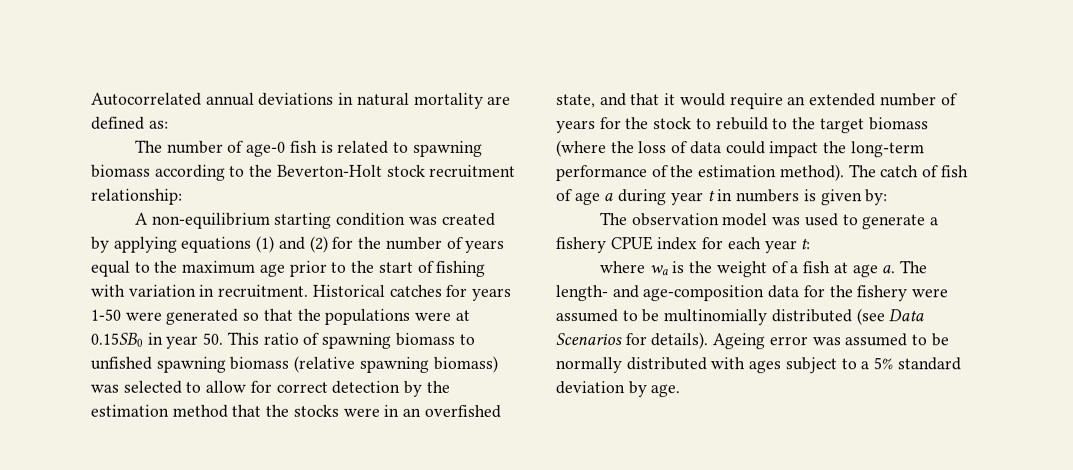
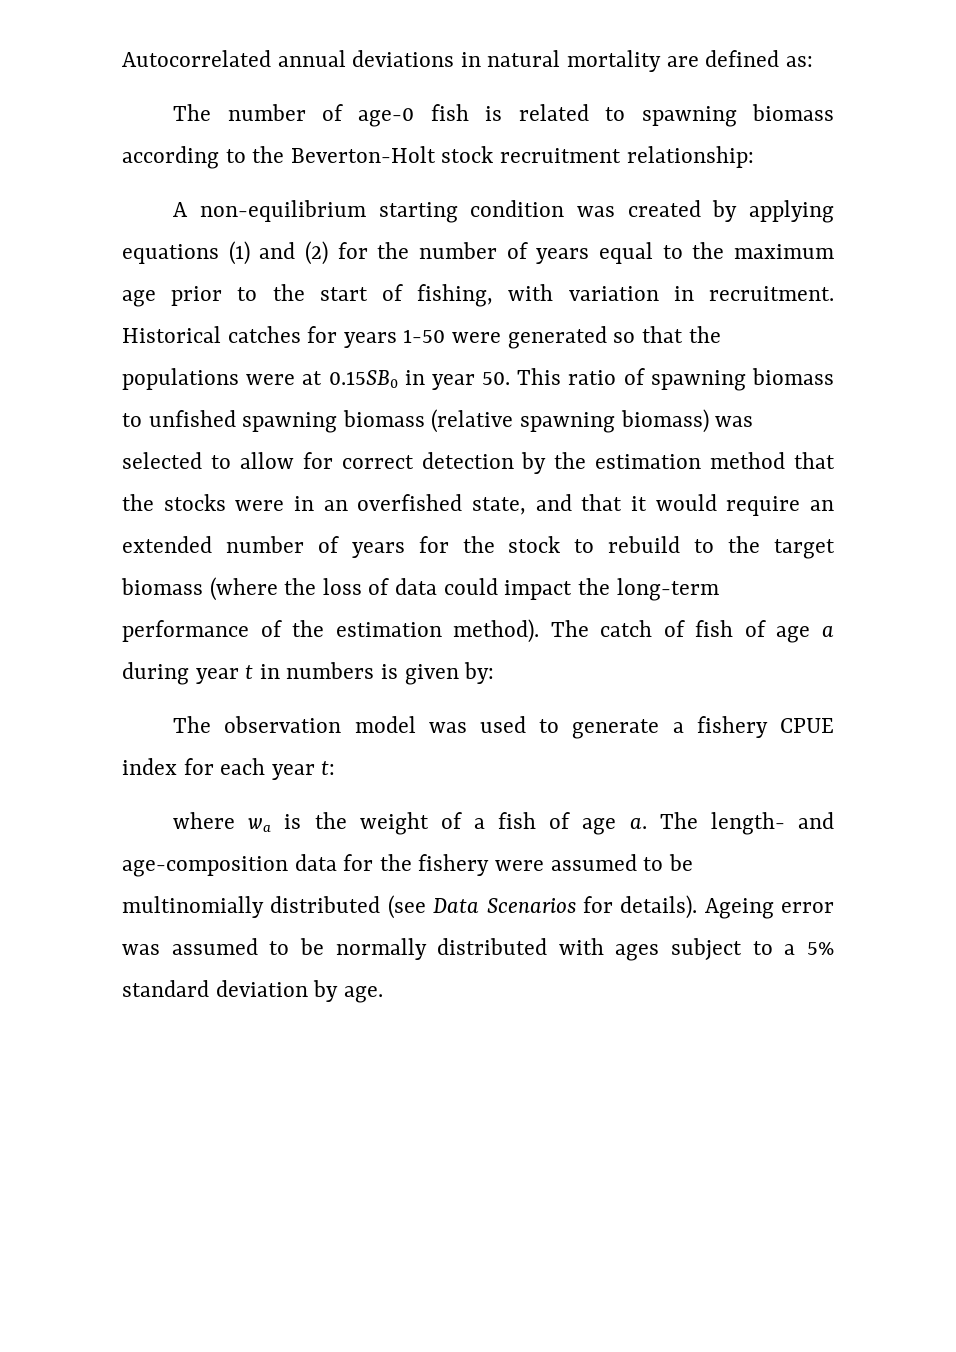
[435,260,486,277] fishing -> [417,284,494,307] fishing,
[832,262,848,274] at -> [549,812,571,829] of

